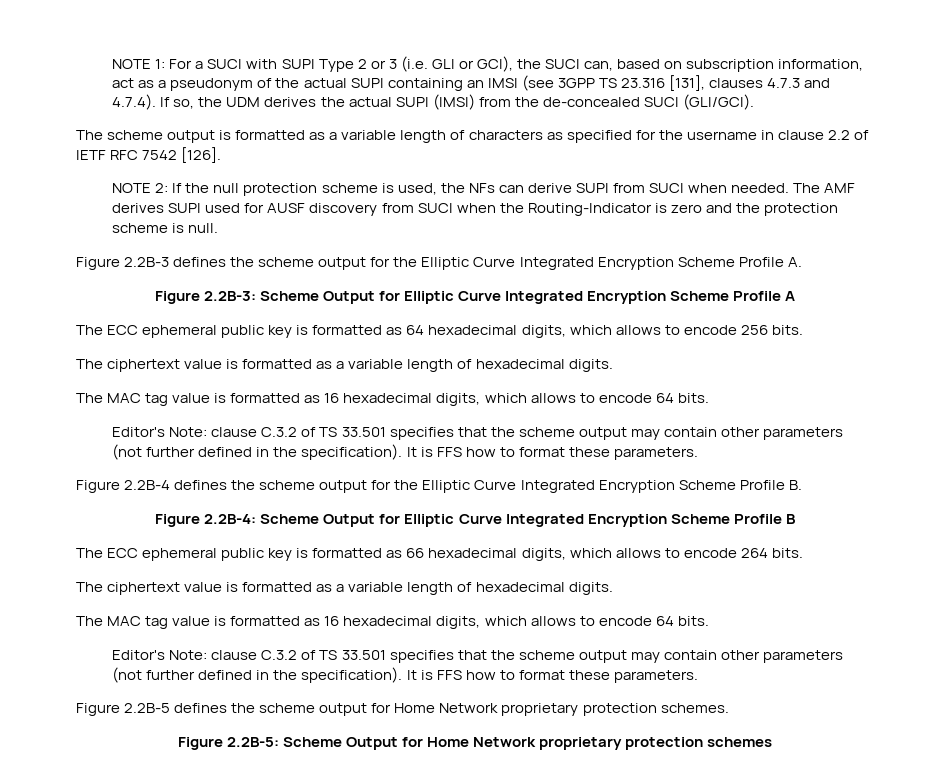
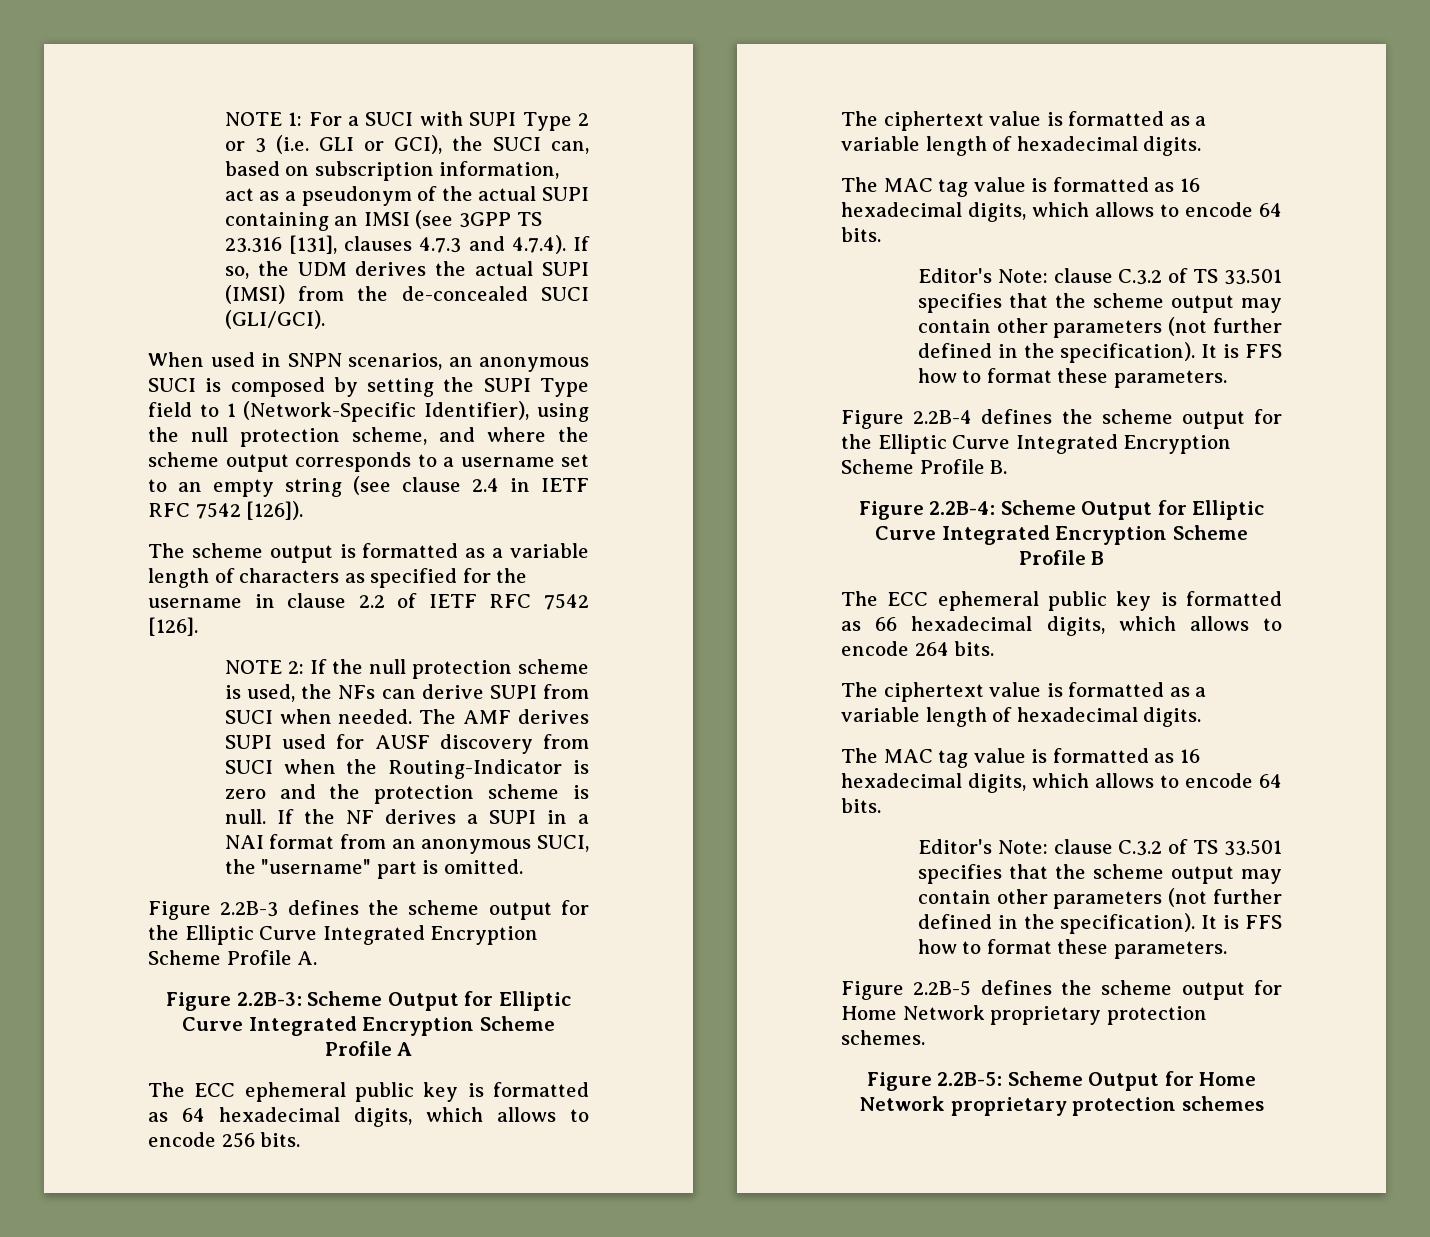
(754, 102) none -> [148,352,589,372] [148,377,590,397] [148,401,589,422] [148,427,589,447] [148,452,589,472] [148,476,589,497] [148,501,304,520] // When used in SNPN scenarios, an anonymous SUCI is composed by setting the SUPI Type field to 1 (Network-Specific Identifier), using the null protection scheme, and where the scheme output corresponds to a username set to an empty string (see clause 2.4 in IETF RFC 7542 [126]).
(219, 228) none -> [276,809,589,824] [224,834,589,854] [224,859,523,879] If the NF derives a SUPI in a NAI format from an anonymous SUCI, the "username" part is omitted.

